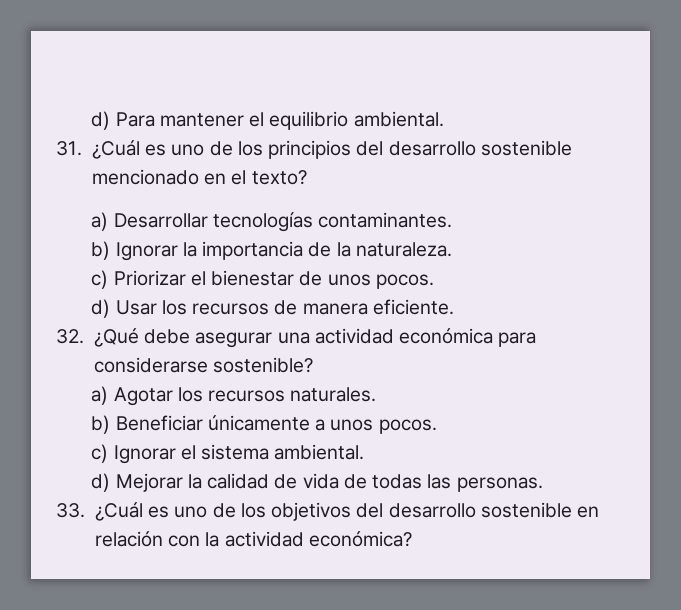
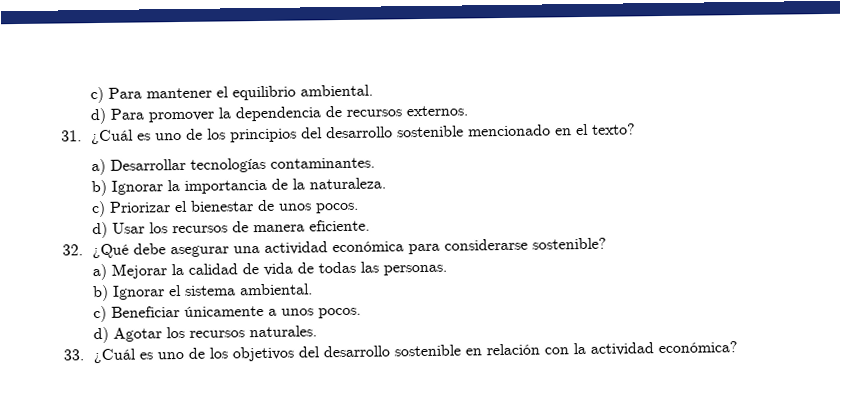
[91,111,111,130] d) -> [89,86,104,104] c)
(444, 119) none -> [89,105,468,125] // d) Para promover la dependencia de recursos externos.
[113,387,377,406] [91,415,437,434] [91,444,365,464] [91,473,111,492] Agotar los recursos naturales. // b) Beneficiar únicamente a unos pocos. // c) Ignorar el sistema ambiental. // d) -> (107, 272) none
(543, 484) none -> [91,283,313,302] [92,305,361,323] [92,325,317,344] // b) Ignorar el sistema ambiental. // c) Beneficiar únicamente a unos pocos. // d) Agotar los recursos naturales.

